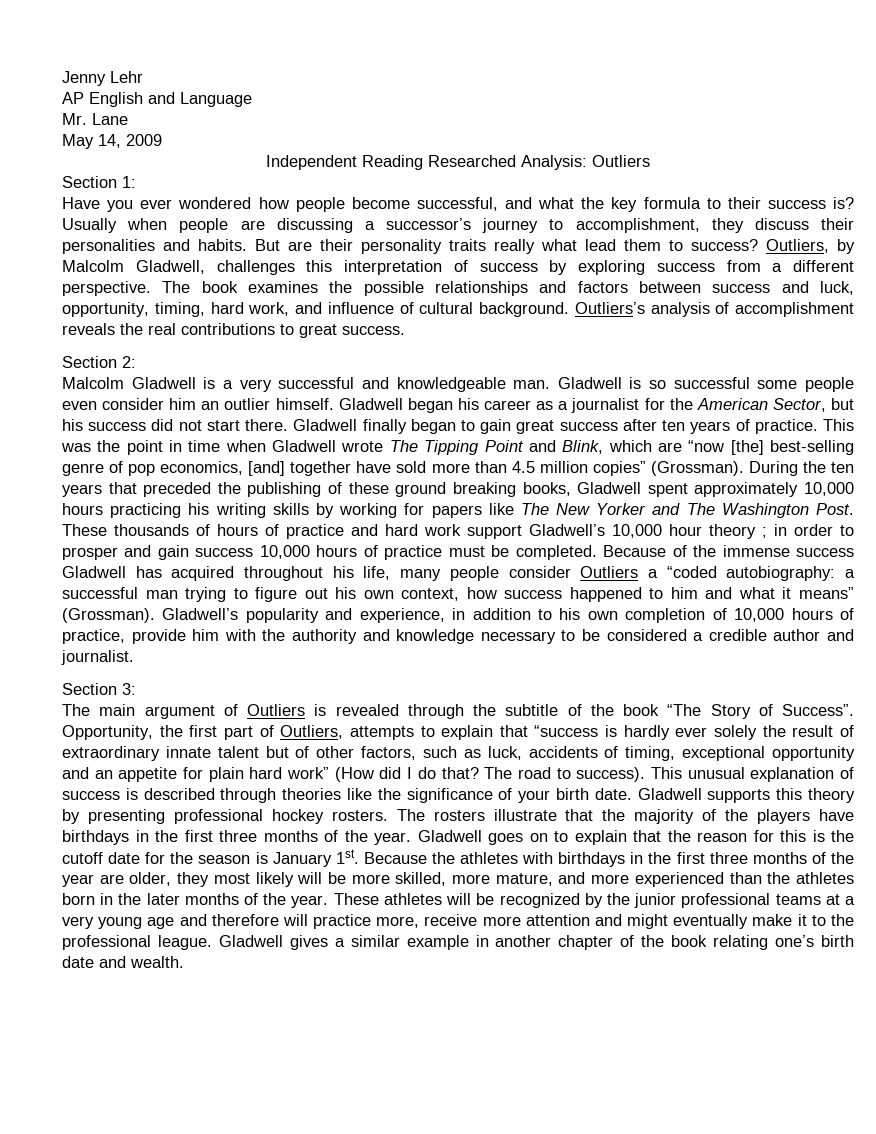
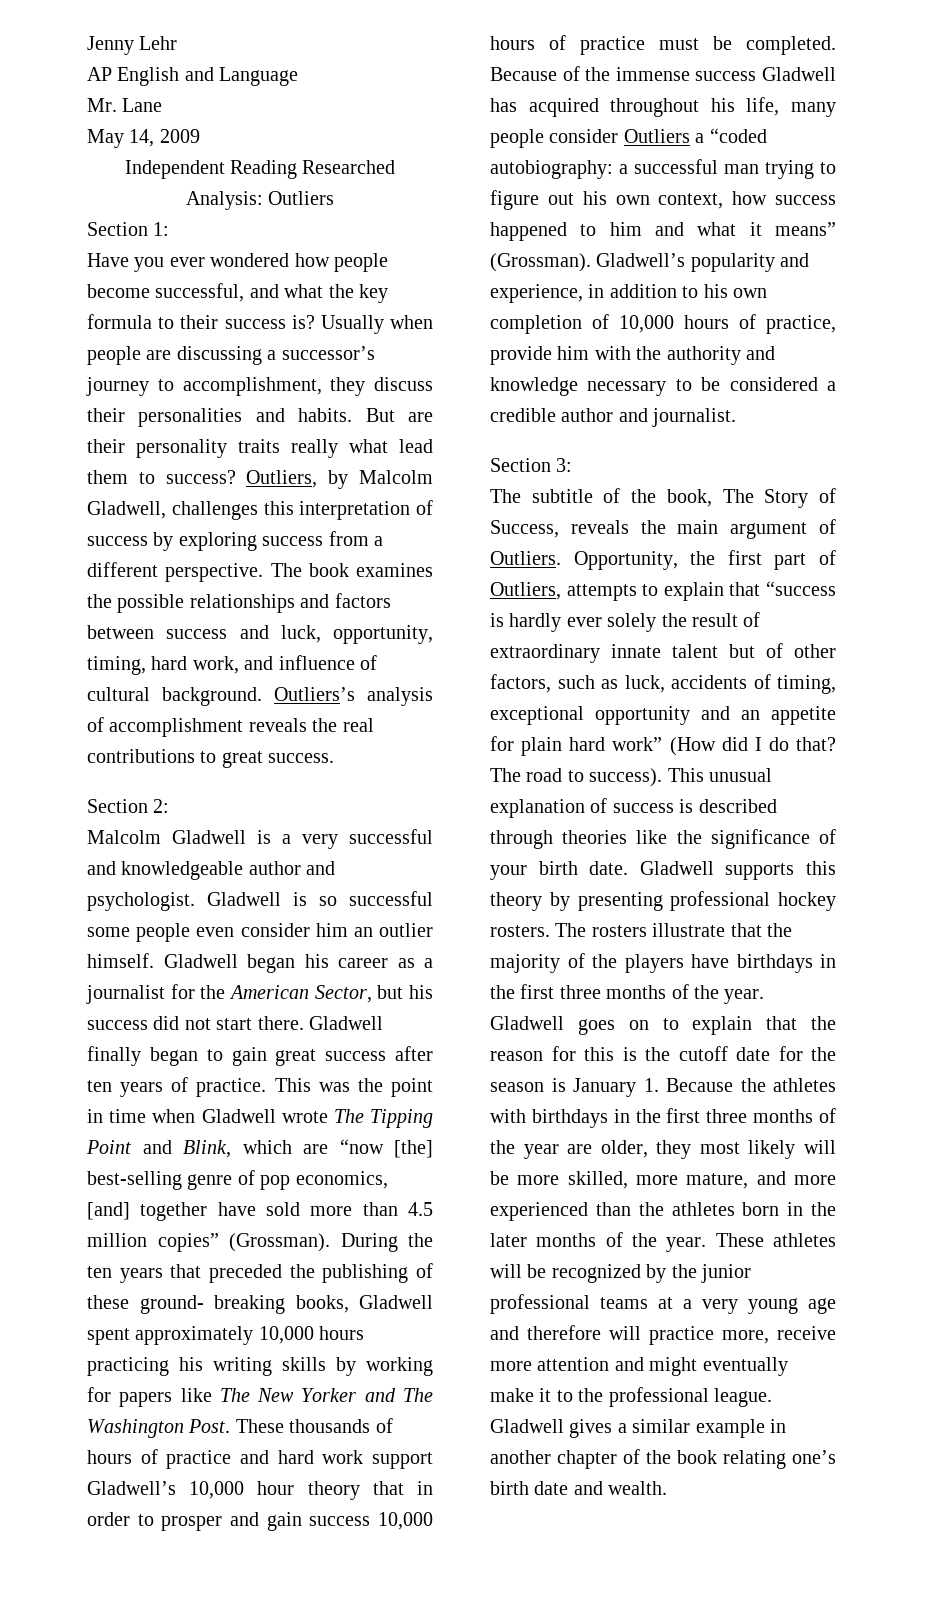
[513,380,551,389] man. -> [248,861,336,875] [87,892,195,911] author and psychologist.
[395,482,447,497] ground -> [139,1295,204,1314] ground-
[762,527,767,538] ; -> [372,1481,404,1495] that
[99,704,854,719] main argument of Outliers is revealed through the subtitle of the book “The Story of Success”. -> [531,488,836,508] [490,519,836,539] [490,551,561,565] subtitle of the book, The Story of Success, reveals the main argument of Outliers.
[335,849,359,864] 1st. -> [643,1078,659,1092] 1.

